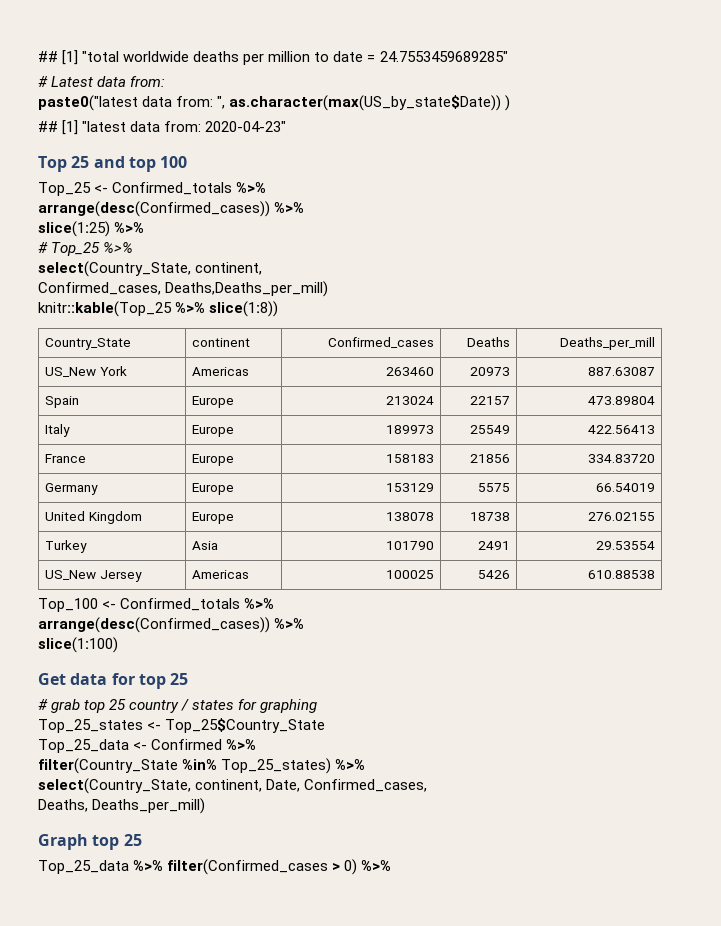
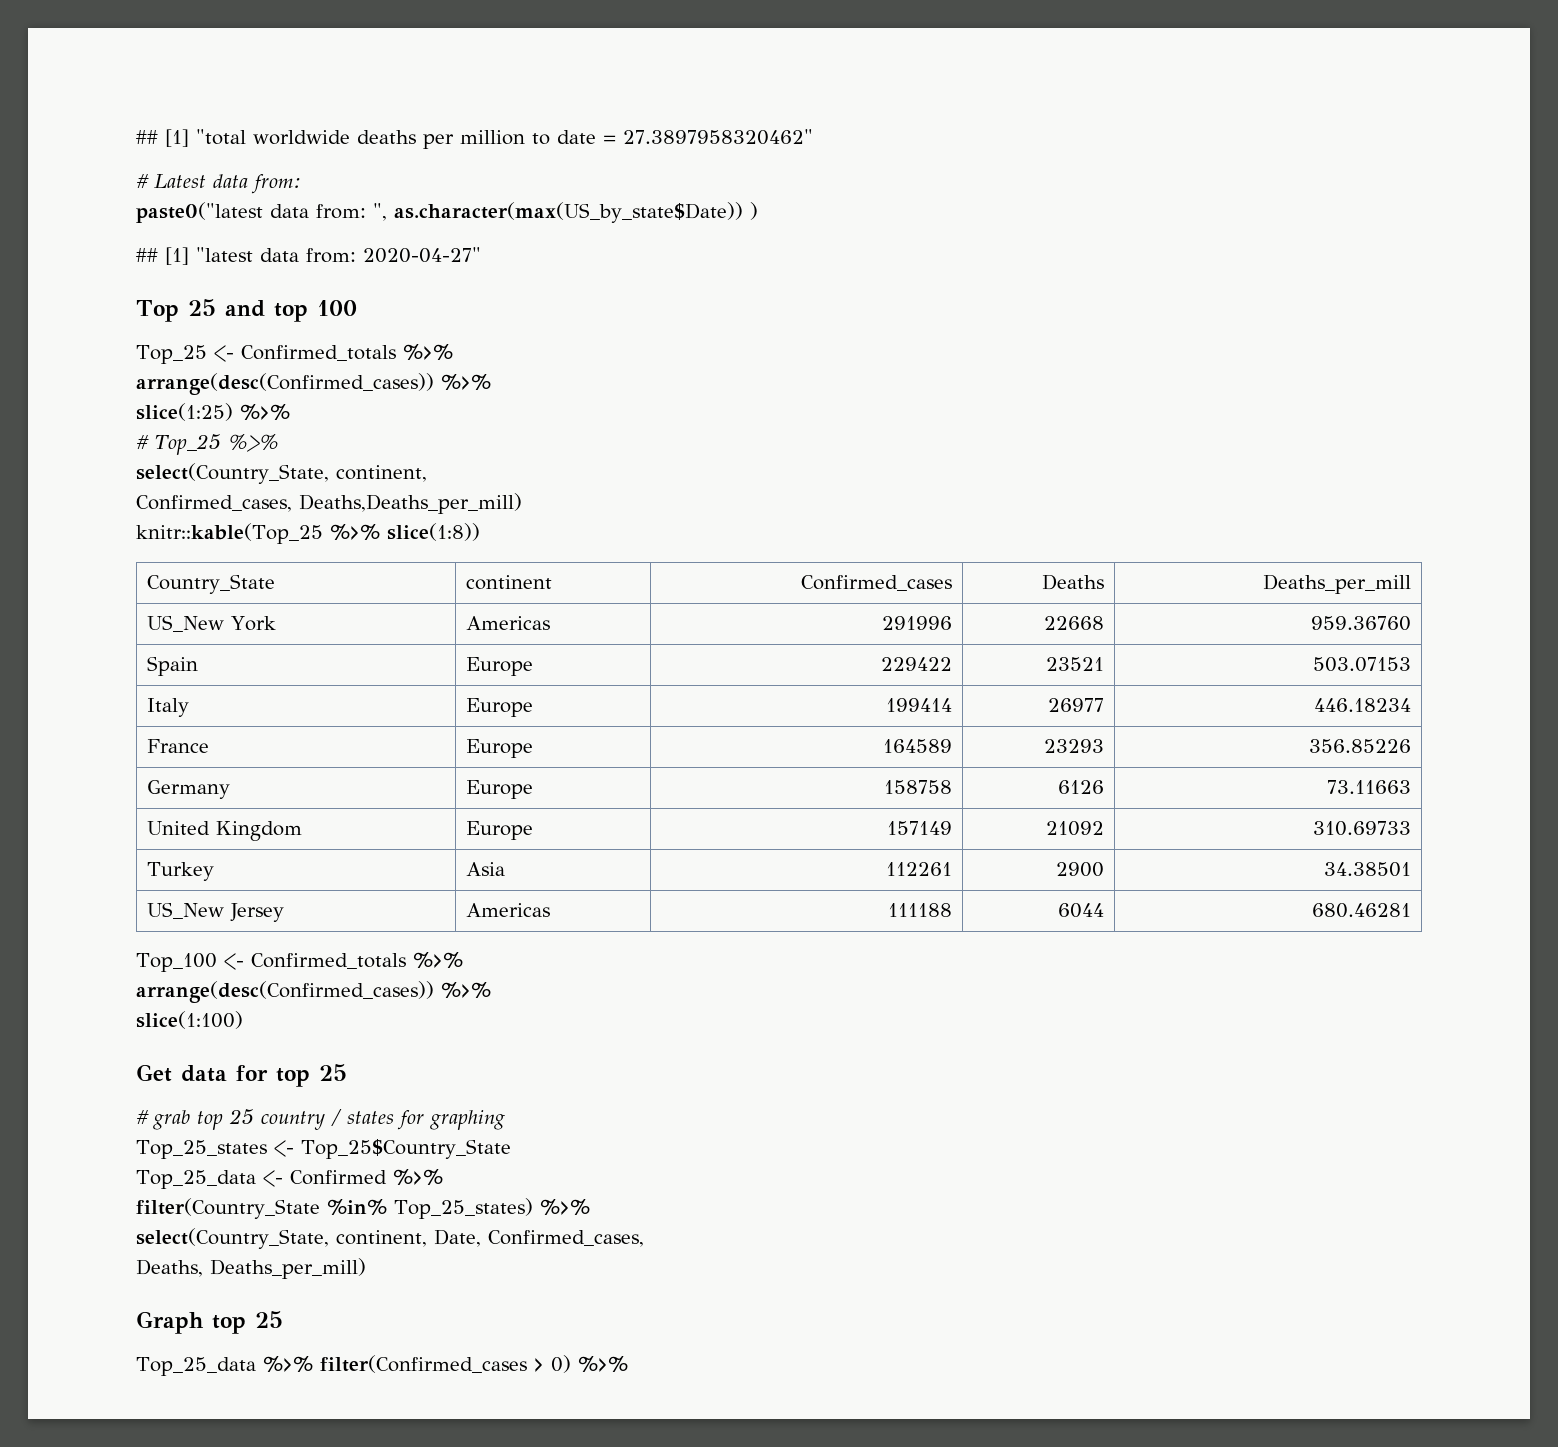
[379,51,508,62] 24.7553459689285" -> [623,129,813,145] 27.3897958320462"
[205,121,287,132] 2020-04-23" -> [363,247,481,263] 2020-04-27"
[385,367,434,376] [469,367,510,376] [587,367,655,376] 263460 | 20973 | 887.63087 -> [882,616,953,630] [1044,616,1105,630] [1311,616,1412,631] 291996 | 22668 | 959.36760
[385,396,434,405] [469,396,510,405] [587,396,655,405] 213024 | 22157 | 473.89804 -> [881,657,953,671] [1046,657,1105,671] [1313,657,1412,672] 229422 | 23521 | 503.07153
[385,425,434,434] [469,425,510,434] [587,425,655,434] 189973 | 25549 | 422.56413 -> [886,698,953,712] [1048,698,1105,712] [1314,698,1412,712] 199414 | 26977 | 446.18234
[385,454,434,463] [469,454,510,463] [587,454,655,463] 158183 | 21856 | 334.83720 -> [883,739,953,753] [1044,739,1105,753] [1309,739,1412,753] 164589 | 23293 | 356.85226
[385,483,434,492] [477,483,510,492] [595,483,655,492] 153129 | 5575 | 66.54019 -> [884,780,953,794] [1058,780,1105,794] [1327,780,1412,794] 158758 | 6126 | 73.11663
[385,512,434,521] [469,512,510,521] [587,512,655,521] 138078 | 18738 | 276.02155 -> [887,821,953,835] [1046,821,1105,836] [1313,821,1412,836] 157149 | 21092 | 310.69733
[385,541,434,550] [477,541,510,550] [595,541,655,550] 101790 | 2491 | 29.53554 -> [886,862,953,876] [1056,862,1105,877] [1324,862,1412,877] 112261 | 2900 | 34.38501
[385,570,434,579] [477,570,510,579] [587,570,655,579] 100025 | 5426 | 610.88538 -> [888,903,953,917] [1058,903,1105,918] [1312,903,1412,918] 111188 | 6044 | 680.46281

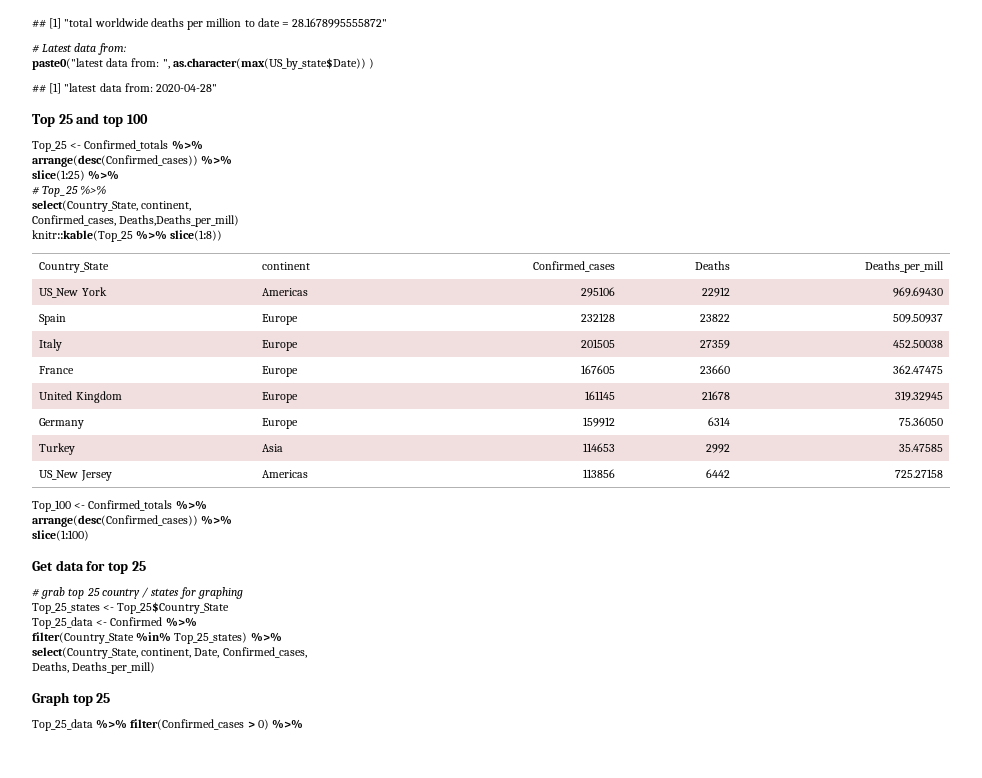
[623,129,813,145] 27.3897958320462" -> [292,18,388,28] 28.1678995555872"
[363,247,481,263] 2020-04-27" -> [156,84,218,92] 2020-04-28"
[882,616,953,630] [1044,616,1105,630] [1311,616,1412,631] 291996 | 22668 | 959.36760 -> [580,287,615,297] [701,287,730,297] [892,287,943,297] 295106 | 22912 | 969.69430
[881,657,953,671] [1046,657,1105,671] [1313,657,1412,672] 229422 | 23521 | 503.07153 -> [580,313,615,322] [699,314,730,322] [892,314,943,323] 232128 | 23822 | 509.50937
[886,698,953,712] [1048,698,1105,712] [1314,698,1412,712] 199414 | 26977 | 446.18234 -> [580,339,615,348] [699,340,730,349] [892,340,943,348] 201505 | 27359 | 452.50038
[883,739,953,753] [1044,739,1105,753] [1309,739,1412,753] [146,780,230,799] [465,780,533,799] [884,780,953,794] [1058,780,1105,794] [1327,780,1412,794] [146,821,302,841] [465,821,533,840] [887,821,953,835] [1046,821,1105,836] [1313,821,1412,836] 164589 | 23293 | 356.85226 // Germany | Europe | 158758 | 6126 | 73.11663 // United Kingdom | Europe | 157149 | 21092 | 310.69733 -> [580,365,615,374] [699,365,730,374] [892,365,943,374] [39,391,122,403] [262,392,299,403] [584,391,615,400] [701,391,730,400] [894,391,943,401] [39,418,85,429] [262,418,299,429] [582,417,615,427] [707,417,730,426] [898,417,943,426] 167605 | 23660 | 362.47475 // United Kingdom | Europe | 161145 | 21678 | 319.32945 // Germany | Europe | 159912 | 6314 | 75.36050
[886,862,953,876] [1056,862,1105,877] [1324,862,1412,877] 112261 | 2900 | 34.38501 -> [582,443,615,452] [705,444,730,453] [898,444,943,452] 114653 | 2992 | 35.47585
[888,903,953,917] [1058,903,1105,918] [1312,903,1412,918] 111188 | 6044 | 680.46281 -> [582,469,615,478] [705,469,730,478] [894,469,943,478] 113856 | 6442 | 725.27158

